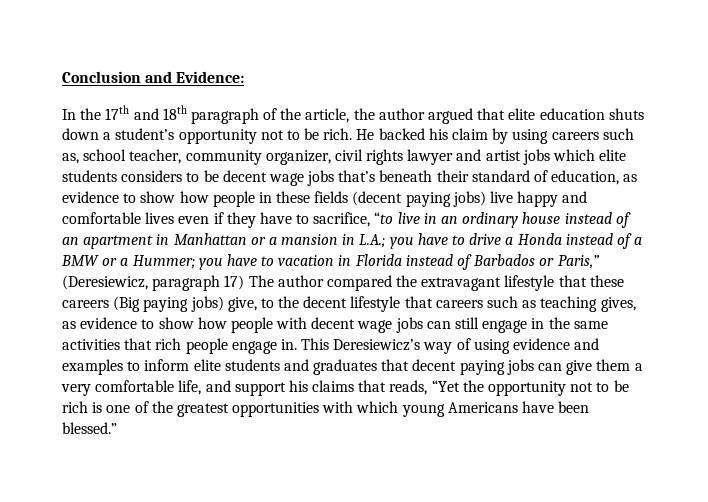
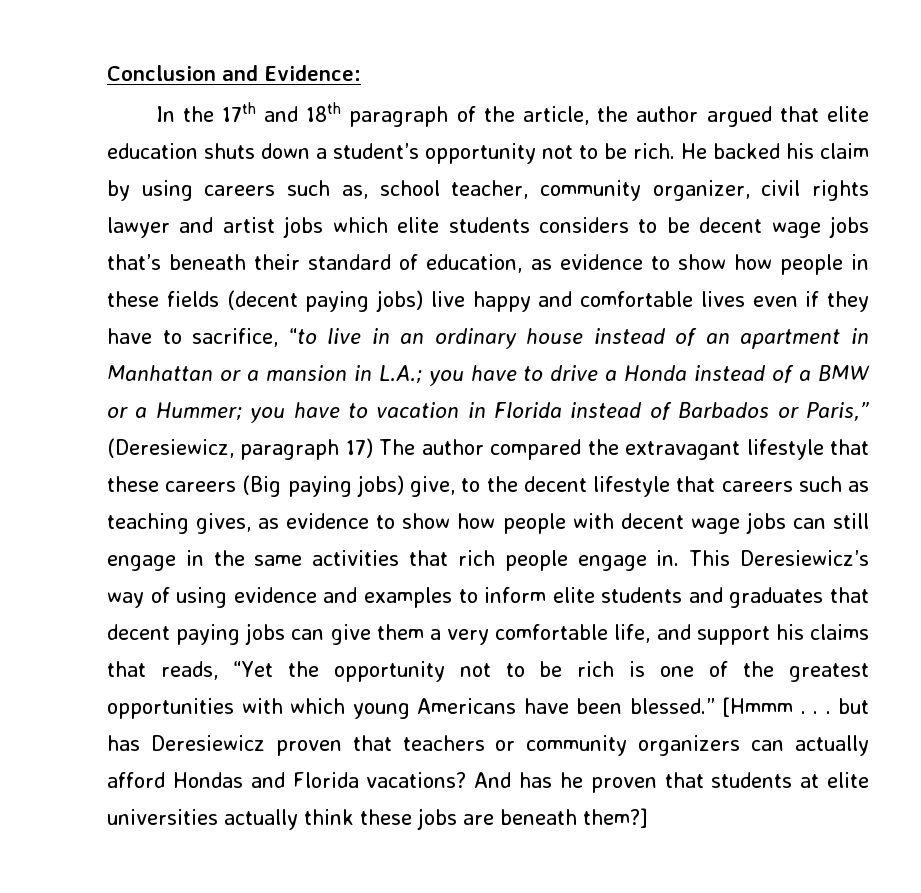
(117, 428) none -> [721,697,870,717] [107,735,870,756] [107,772,869,793] [107,808,648,830] [Hmmm . . . but has Deresiewicz proven that teachers or community organizers can actually afford Hondas and Florida vacations? And has he proven that students at elite universities actually think these jobs are beneath them?]

